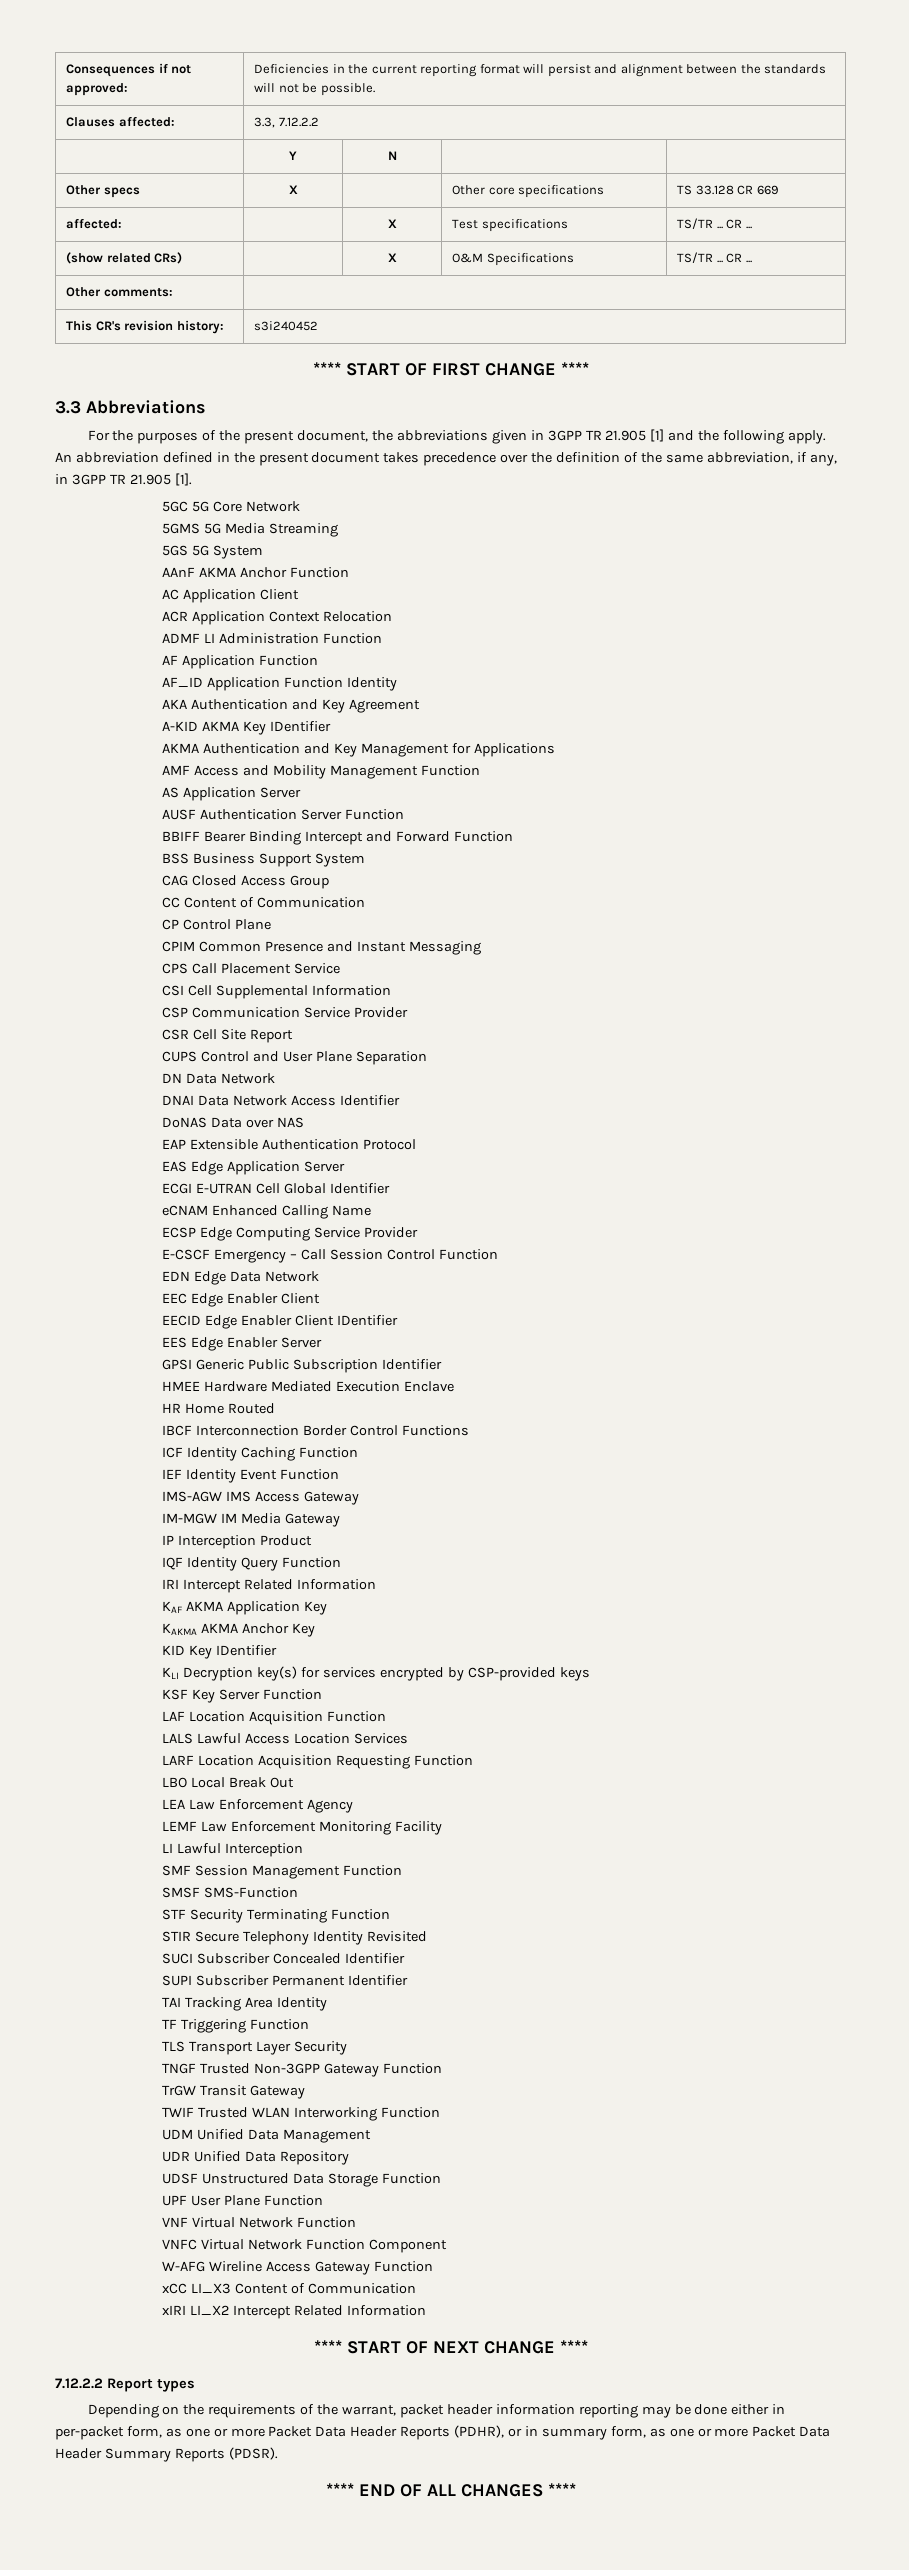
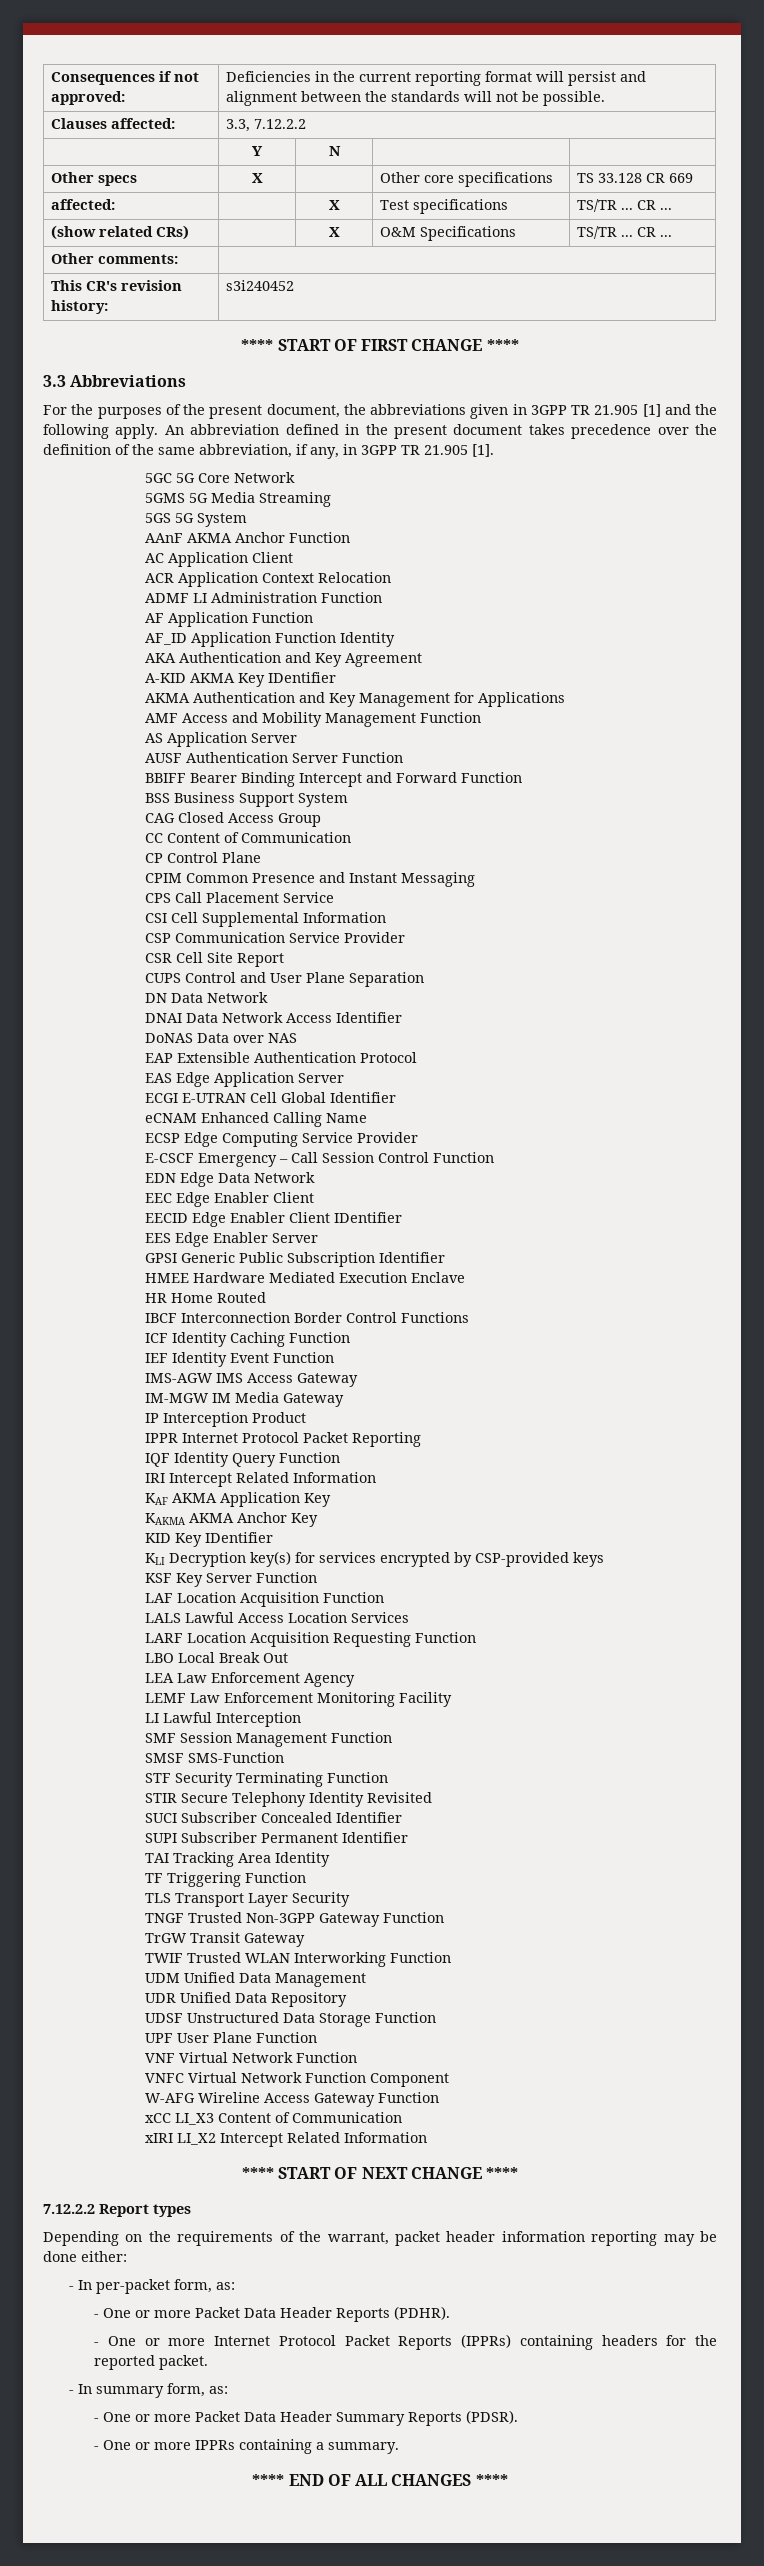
(313, 1540) none -> [145,1432,422,1447] // IPPR Internet Protocol Packet Reporting
[731,2404,786,2415] [55,2426,210,2440] either in per-packet form, as one -> [81,2251,127,2262] [68,2279,235,2294] [94,2308,132,2318] either: // - In per-packet form, as: // - One
[454,2425,694,2440] (PDHR), or in summary form, as one -> [394,2306,451,2320] [94,2334,718,2350] [94,2355,209,2370] [68,2383,228,2398] [94,2412,132,2422] (PDHR). // - One or more Internet Protocol Packet Reports (IPPRs) containing headers for the reported packet. // - In summary form, as: // - One
(278, 2453) none -> [94,2439,400,2454] // - One or more IPPRs containing a summary.

